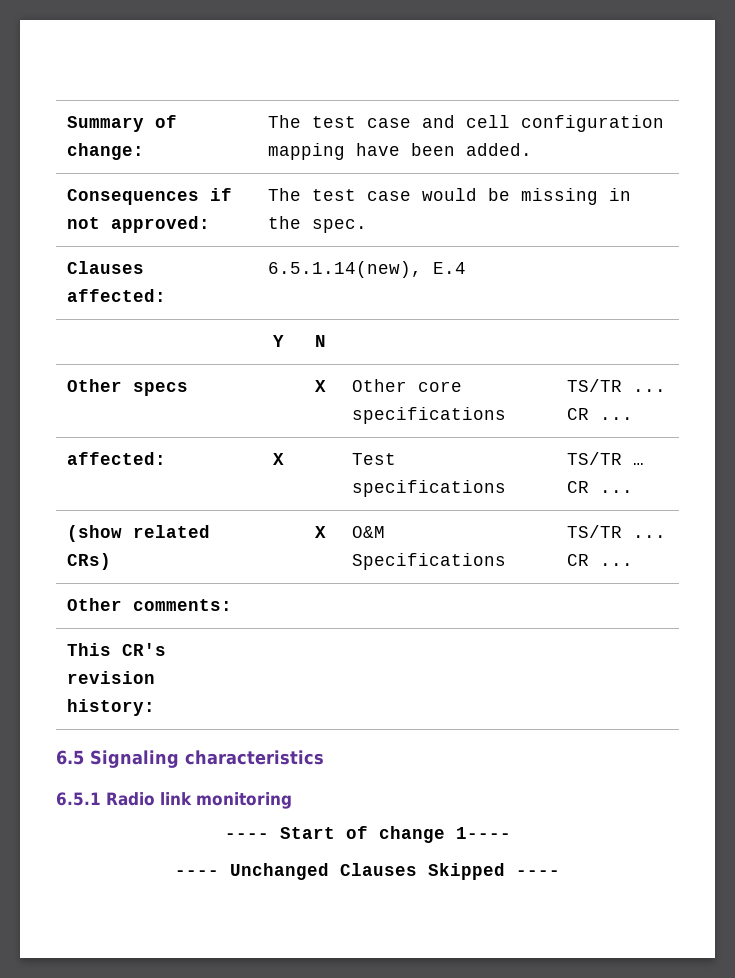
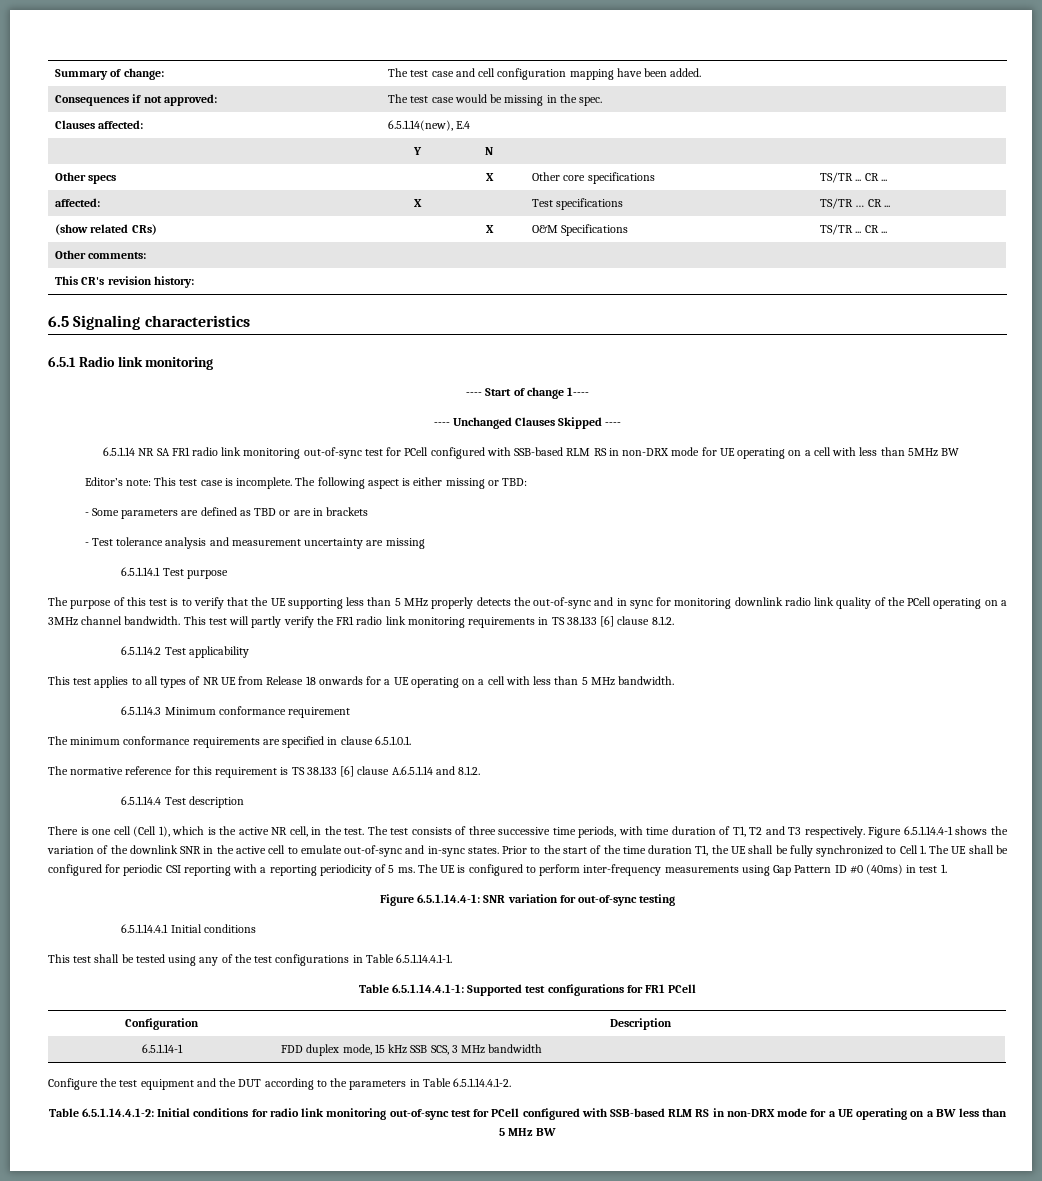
(560, 873) none -> [103,447,960,459] [84,477,528,489] [84,507,369,519] [84,537,425,549] [121,567,228,579] [48,597,1007,609] [48,616,674,628] [121,646,249,658] [48,676,675,688] [121,706,351,718] [48,736,411,748] [48,766,481,778] [121,796,244,808] [48,826,1009,838] [47,845,1009,857] [48,864,947,876] [379,894,676,906] [121,924,256,933] [48,954,453,966] [358,984,697,996] [125,1018,199,1030] [609,1018,672,1030] [141,1044,183,1053] [281,1044,543,1056] [48,1078,512,1090] [48,1108,1008,1120] [498,1128,557,1136] // 6.5.1.14 NR SA FR1 radio link monitoring out-of-sync test for PCell configured with SSB-based RLM RS in non-DRX mode for UE operating on a cell with less than 5MHz BW // Editor’s note: This test case is incomplete. The following aspect is either missing or TBD: // - Some parameters are defined as TBD or are in brackets // - Test tolerance analysis and measurement uncertainty are missing // 6.5.1.14.1 Test purpose // The purpose of this test is to verify that the UE supporting less than 5 MHz properly detects the out-of-sync and in sync for monitoring downlink radio link quality of the PCell operating on a 3MHz channel bandwidth. This test will partly verify the FR1 radio link monitoring requirements in TS 38.133 [6] clause 8.1.2. // 6.5.1.14.2 Test applicability // This test applies to all types of NR UE from Release 18 onwards for a UE operating on a cell with less than 5 MHz bandwidth. // 6.5.1.14.3 Minimum conformance requirement // The minimum conformance requirements are specified in clause 6.5.1.0.1. // The normative reference for this requirement is TS 38.133 [6] clause A.6.5.1.14 and 8.1.2. // 6.5.1.14.4 Test description // There is one cell (Cell 1), which is the active NR cell, in the test. The test consists of three successive time periods, with time duration of T1, T2 and T3 respectively. Figure 6.5.1.14.4-1 shows the variation of the downlink SNR in the active cell to emulate out-of-sync and in-sync states. Prior to the start of the time duration T1, the UE shall be fully synchronized to Cell 1. The UE shall be configured for periodic CSI reporting with a reporting periodicity of 5 ms. The UE is configured to perform inter-frequency measurements using Gap Pattern ID #0 (40ms) in test 1. // Figure 6.5.1.14.4-1: SNR variation for out-of-sync testing // 6.5.1.14.4.1 Initial conditions // This test shall be tested using any of the test configurations in Table 6.5.1.14.4.1-1. // Table 6.5.1.14.4.1-1: Supported test configurations for FR1 PCell // Configuration | Description // 6.5.1.14-1 | FDD duplex mode, 15 kHz SSB SCS, 3 MHz bandwidth // Configure the test equipment and the DUT according to the parameters in Table 6.5.1.14.4.1-2. // Table 6.5.1.14.4.1-2: Initial conditions for radio link monitoring out-of-sync test for PCell configured with SSB-based RLM RS in non-DRX mode for a UE operating on a BW less than 5 MHz BW

